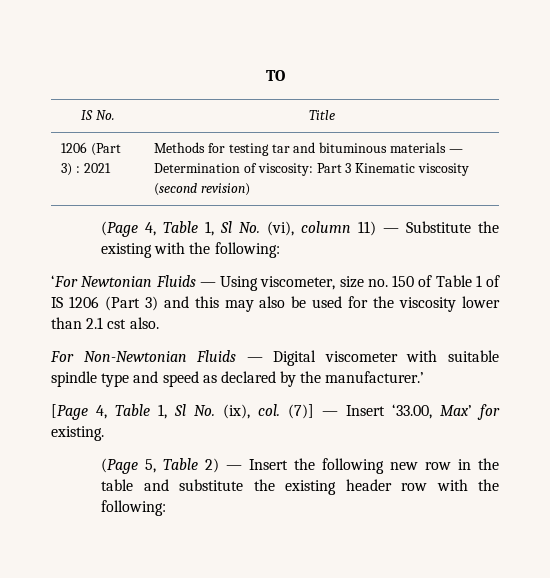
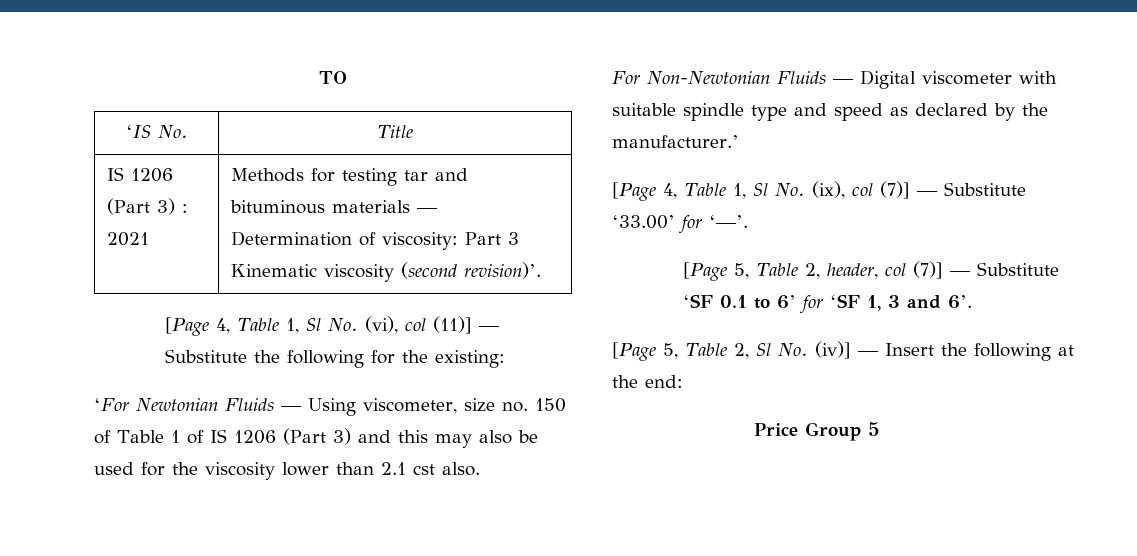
[81,110,94,120] IS -> [125,125,151,138] ‘IS
(335, 115) none -> [107,167,125,181] IS
[201,183,251,196] [101,221,139,237] revision) // (Page -> [464,262,542,279] [165,317,210,336] revision)’. // [Page
[301,221,377,236] column 11) -> [405,316,473,334] col (11)]
[101,242,280,258] existing with the following: -> [287,350,506,368] following for the existing:
[258,404,500,420] [51,426,104,441] [101,458,499,474] [101,479,499,495] [101,500,167,516] col. (7)] — Insert ‘33.00, Max’ for existing. // (Page 5, Table 2) — Insert the following new row in the table and substitute the existing header row with the following: -> [851,181,1026,199] [612,215,748,234] [683,261,1060,281] [683,294,973,314] [612,341,1074,361] [612,375,683,388] [754,422,881,441] col (7)] — Substitute ‘33.00’ for ‘—’. // [Page 5, Table 2, header, col (7)] — Substitute ‘SF 0.1 to 6’ for ‘SF 1, 3 and 6’. // [Page 5, Table 2, Sl No. (iv)] — Insert the following at the end: // Price Group 5

